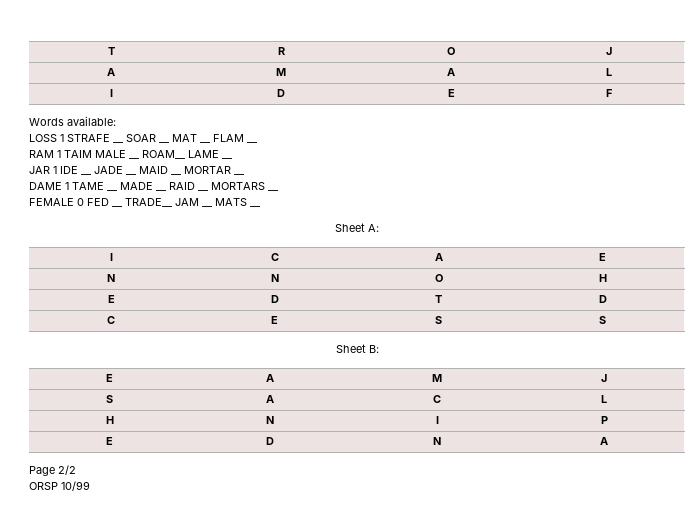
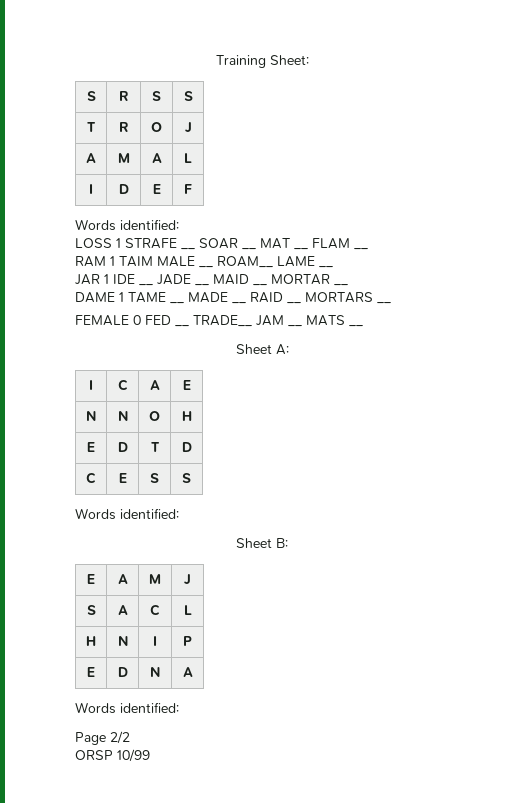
(107, 51) none -> [215,55,309,68] [86,91,96,101] [118,91,129,101] [152,91,161,101] [183,91,193,101] Training Sheet: // S | R | S | S //
[67,116,116,126] available: -> [120,219,179,230] identified:
(606, 320) none -> [75,508,179,520] // Words identified:
(608, 441) none -> [75,702,179,714] // Words identified:

